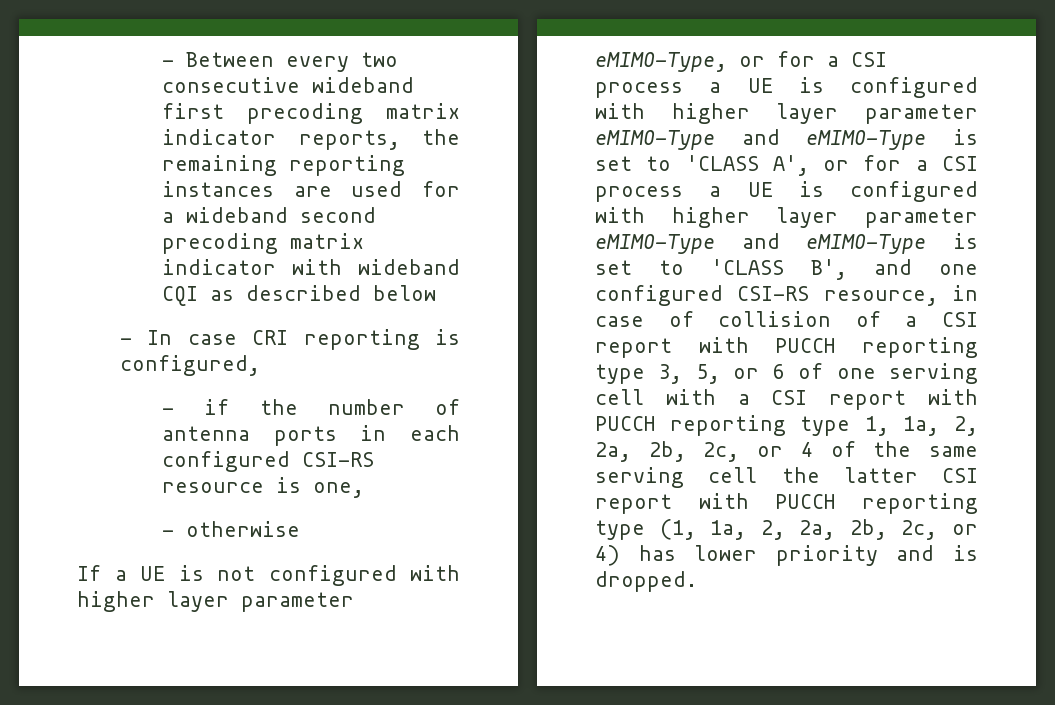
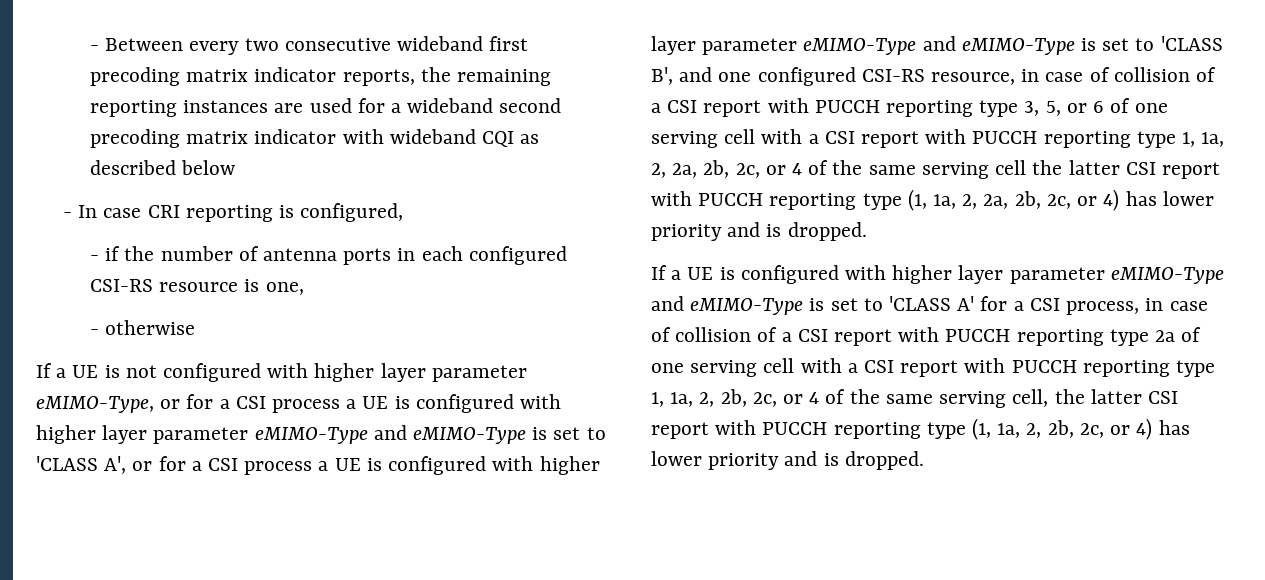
(697, 581) none -> [651,265,1224,284] [651,296,1208,315] [651,327,1202,346] [651,358,1216,377] [651,389,1178,408] [651,418,1190,440] [651,451,924,470] // If a UE is configured with higher layer parameter eMIMO-Type and eMIMO-Type is set to 'CLASS A' for a CSI process, in case of collision of a CSI report with PUCCH reporting type 2a of one serving cell with a CSI report with PUCCH reporting type 1, 1a, 2, 2b, 2c, or 4 of the same serving cell, the latter CSI report with PUCCH reporting type (1, 1a, 2, 2b, 2c, or 4) has lower priority and is dropped.

